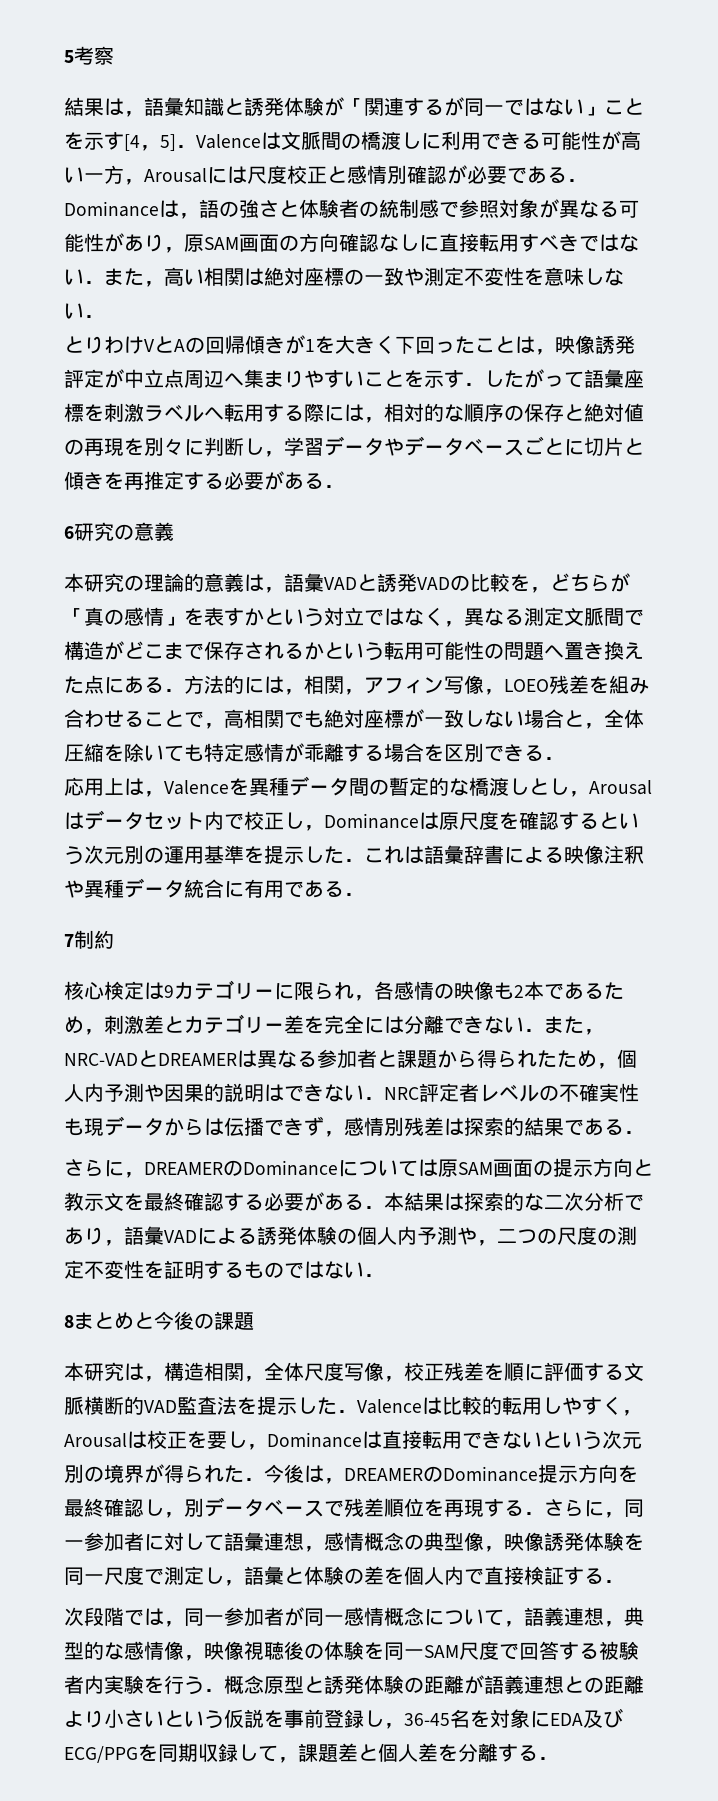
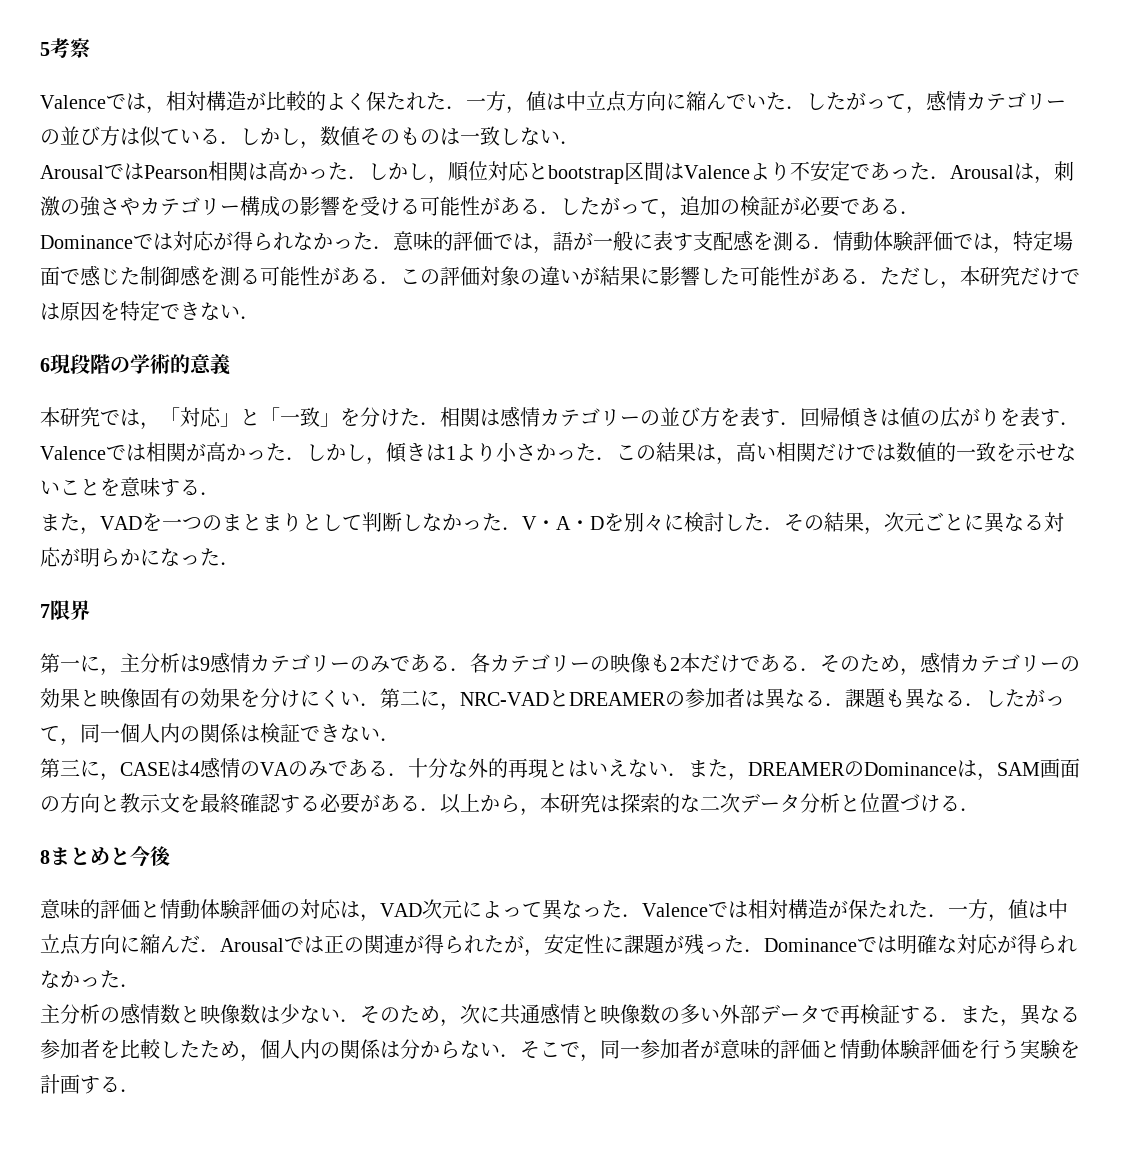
[64,97,644,117] [64,131,641,151] [64,165,587,185] [64,199,639,219] [64,233,639,253] [64,267,624,287] [64,303,104,319] [64,335,635,355] [64,369,644,388] [64,403,644,423] [64,436,644,457] [64,471,344,490] [64,522,174,541] [64,573,630,593] [64,607,644,627] [64,641,644,661] [64,675,649,695] [64,709,644,729] [64,743,564,762] [64,776,652,797] [64,810,639,831] [64,845,644,865] [64,878,364,898] [64,930,114,949] [64,980,624,1001] [64,1014,604,1035] [64,1049,637,1069] [64,1083,639,1102] [64,1116,644,1137] [64,1158,593,1178] 結果は，語彙知識と誘発体験が「関連するが同一ではない」ことを示す[4，5]．Valenceは文脈間の橋渡しに利用できる可能性が高い一方，Arousalには尺度校正と感情別確認が必要である．Dominanceは，語の強さと体験者の統制感で参照対象が異なる可能性があり，原SAM画面の方向確認なしに直接転用すべきではない．また，高い相関は絶対座標の一致や測定不変性を意味しない． // とりわけVとAの回帰傾きが1を大きく下回ったことは，映像誘発評定が中立点周辺へ集まりやすいことを示す．したがって語彙座標を刺激ラベルへ転用する際には，相対的な順序の保存と絶対値の再現を別々に判断し，学習データやデータベースごとに切片と傾きを再推定する必要がある． // 6研究の意義 // 本研究の理論的意義は，語彙VADと誘発VADの比較を，どちらが「真の感情」を表すかという対立ではなく，異なる測定文脈間で構造がどこまで保存されるかという転用可能性の問題へ置き換えた点にある．方法的には，相関，アフィン写像，LOEO残差を組み合わせることで，高相関でも絶対座標が一致しない場合と，全体圧縮を除いても特定感情が乖離する場合を区別できる． // 応用上は，Valenceを異種データ間の暫定的な橋渡しとし，Arousalはデータセット内で校正し，Dominanceは原尺度を確認するという次元別の運用基準を提示した．これは語彙辞書による映像注釈や異種データ統合に有用である． // 7制約 // 核心検定は9カテゴリーに限られ，各感情の映像も2本であるため，刺激差とカテゴリー差を完全には分離できない．また，NRC-VADとDREAMERは異なる参加者と課題から得られたため，個人内予測や因果的説明はできない．NRC評定者レベルの不確実性も現データからは伝播できず，感情別残差は探索的結果である． // さらに，DREAMERのDominanceについては原SAM画面の提示 -> [40,90,1066,114] [40,126,580,149] [40,161,1074,184] [40,196,920,219] [40,230,1073,254] [40,265,1080,289] [40,301,260,321] [40,353,230,375] [40,406,1080,430] [40,442,1076,465] [40,477,220,497] [40,512,1064,535] [40,547,240,567] [40,600,90,620] [40,652,1080,676] [40,688,1065,711] [40,723,400,746] [40,757,1080,781] [40,796,60,812] Valenceでは，相対構造が比較的よく保たれた．一方，値は中立点方向に縮んでいた．したがって，感情カテゴリーの並び方は似ている．しかし，数値そのものは一致しない． // ArousalではPearson相関は高かった．しかし，順位対応とbootstrap区間はValenceより不安定であった．Arousalは，刺激の強さやカテゴリー構成の影響を受ける可能性がある．したがって，追加の検証が必要である． // Dominanceでは対応が得られなかった．意味的評価では，語が一般に表す支配感を測る．情動体験評価では，特定場面で感じた制御感を測る可能性がある．この評価対象の違いが結果に影響した可能性がある．ただし，本研究だけでは原因を特定できない． // 6現段階の学術的意義 // 本研究では，「対応」と「一致」を分けた．相関は感情カテゴリーの並び方を表す．回帰傾きは値の広がりを表す．Valenceでは相関が高かった．しかし，傾きは1より小さかった．この結果は，高い相関だけでは数値的一致を示せないことを意味する． // また，VADを一つのまとまりとして判断しなかった．V・A・Dを別々に検討した．その結果，次元ごとに異なる対応が明らかになった． // 7限界 // 第一に，主分析は9感情カテゴリーのみである．各カテゴリーの映像も2本だけである．そのため，感情カテゴリーの効果と映像固有の効果を分けにくい．第二に，NRC-VADとDREAMERの参加者は異なる．課題も異なる．したがって，同一個人内の関係は検証できない． // 第三に，CASEは4感情のVAのみである．十分な外的再現とはいえない．また，DREAMERのDominanceは，SAM画面の
[384,1192,644,1211] [64,1226,637,1246] [64,1260,364,1279] 本結果は探索的な二次分析であり，語彙VADによる誘発体験の個人内予測や，二つの尺度の測定不変性を証明するものではない -> [440,793,960,816] 以上から，本研究は探索的な二次データ分析と位置づける
[194,1311,254,1330] [64,1362,644,1382] [64,1396,642,1416] [64,1430,642,1450] [64,1464,638,1484] [64,1497,644,1518] [64,1532,644,1552] [64,1566,624,1586] [64,1607,644,1627] [64,1641,639,1661] [64,1675,644,1695] [64,1708,623,1729] [64,1743,498,1763] の課題 // 本研究は，構造相関，全体尺度写像，校正残差を順に評価する文脈横断的VAD監査法を提示した．Valenceは比較的転用しやすく，Arousalは校正を要し，Dominanceは直接転用できないという次元別の境界が得られた．今後は，DREAMERのDominance提示方向を最終確認し，別データベースで残差順位を再現する．さらに，同一参加者に対して語彙連想，感情概念の典型像，映像誘発体験を同一尺度で測定し，語彙と体験の差を個人内で直接検証する． // 次段階では，同一参加者が同一感情概念について，語義連想，典型的な感情像，映像視聴後の体験を同一SAM尺度で回答する被験者内実験を行う．概念原型と誘発体験の距離が語義連想との距離より小さいという仮説を事前登録し，36-45名を対象にEDA及びECG/PPGを同期収録して，課題差と個人差を分離 -> [40,899,1068,922] [40,934,1077,957] [40,970,140,988] [40,1003,1080,1027] [40,1039,1080,1062] [40,1074,80,1094] // 意味的評価と情動体験評価の対応は，VAD次元によって異なった．Valenceでは相対構造が保たれた．一方，値は中立点方向に縮んだ．Arousalでは正の関連が得られたが，安定性に課題が残った．Dominanceでは明確な対応が得られなかった． // 主分析の感情数と映像数は少ない．そのため，次に共通感情と映像数の多い外部データで再検証する．また，異なる参加者を比較したため，個人内の関係は分からない．そこで，同一参加者が意味的評価と情動体験評価を行う実験を計画

